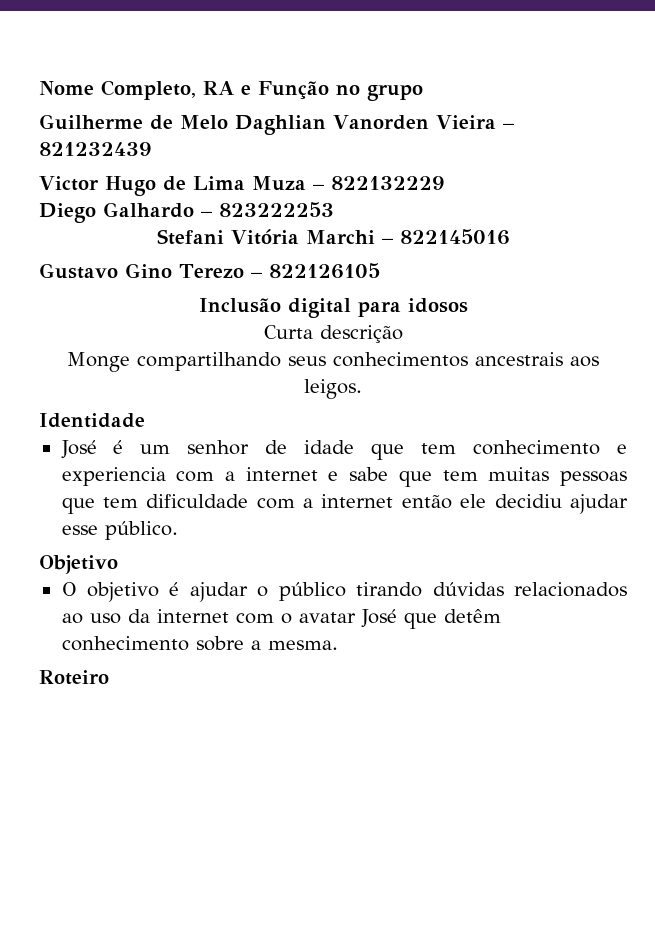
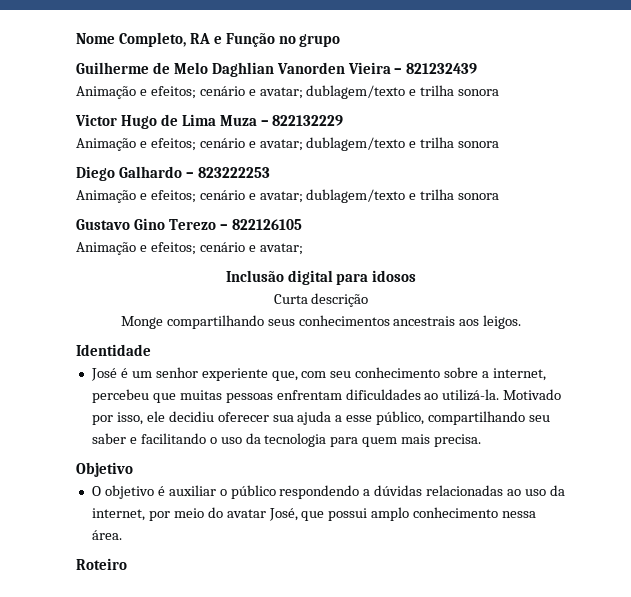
(152, 149) none -> [76,85,500,99] // Animação e efeitos; cenário e avatar; dublagem/texto e trilha sonora
[39,202,334,223] [156,229,510,245] Diego Galhardo – 823222253 // Stefani Vitória Marchi – 822145016 -> [76,137,500,151] [76,166,270,181] [76,189,500,203] Animação e efeitos; cenário e avatar; dublagem/texto e trilha sonora // Diego Galhardo – 823222253 // Animação e efeitos; cenário e avatar; dublagem/texto e trilha sonora
(380, 271) none -> [76,242,303,255] // Animação e efeitos; cenário e avatar;
[265,440,627,460] [61,467,628,487] [61,494,628,514] [61,521,178,540] de idade que tem conhecimento e experiencia com a internet e sabe que tem muitas pessoas que tem dificuldade com a internet então ele decidiu ajudar esse público. -> [201,367,547,381] [91,389,562,403] [91,411,551,425] [91,433,482,447] experiente que, com seu conhecimento sobre a internet, percebeu que muitas pessoas enfrentam dificuldades ao utilizá-la. Motivado por isso, ele decidiu oferecer sua ajuda a esse público, compartilhando seu saber e facilitando o uso da tecnologia para quem mais precisa.
[189,582,248,602] ajudar -> [168,485,216,496] auxiliar
[356,582,627,597] [61,609,501,629] [61,636,338,651] tirando dúvidas relacionados ao uso da internet com o avatar José que detêm conhecimento sobre a mesma. -> [279,485,565,499] [91,507,537,521] [91,530,122,540] respondendo a dúvidas relacionadas ao uso da internet, por meio do avatar José, que possui amplo conhecimento nessa área.

